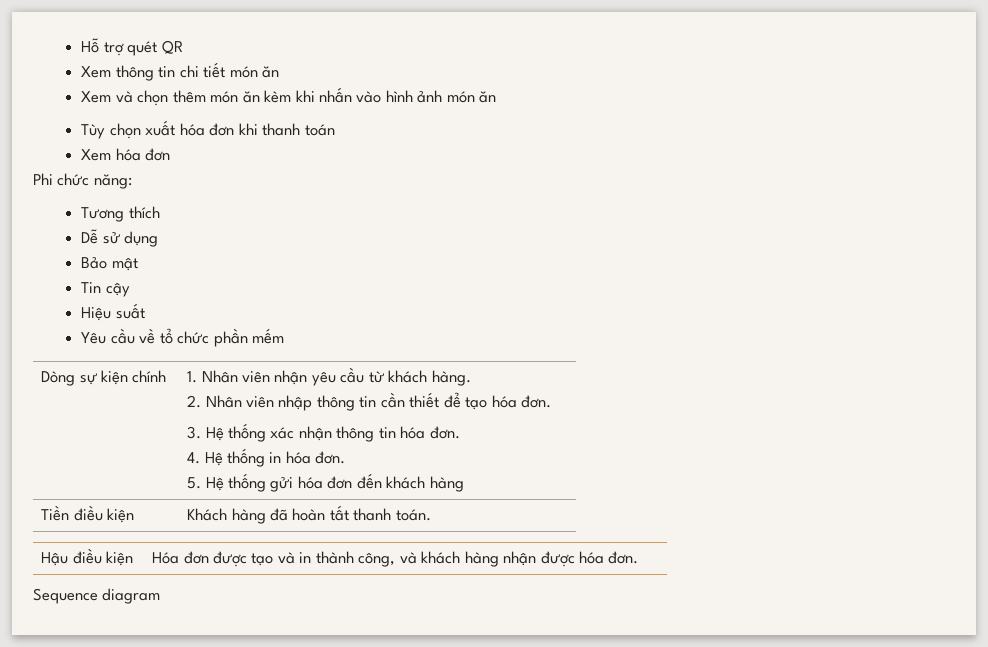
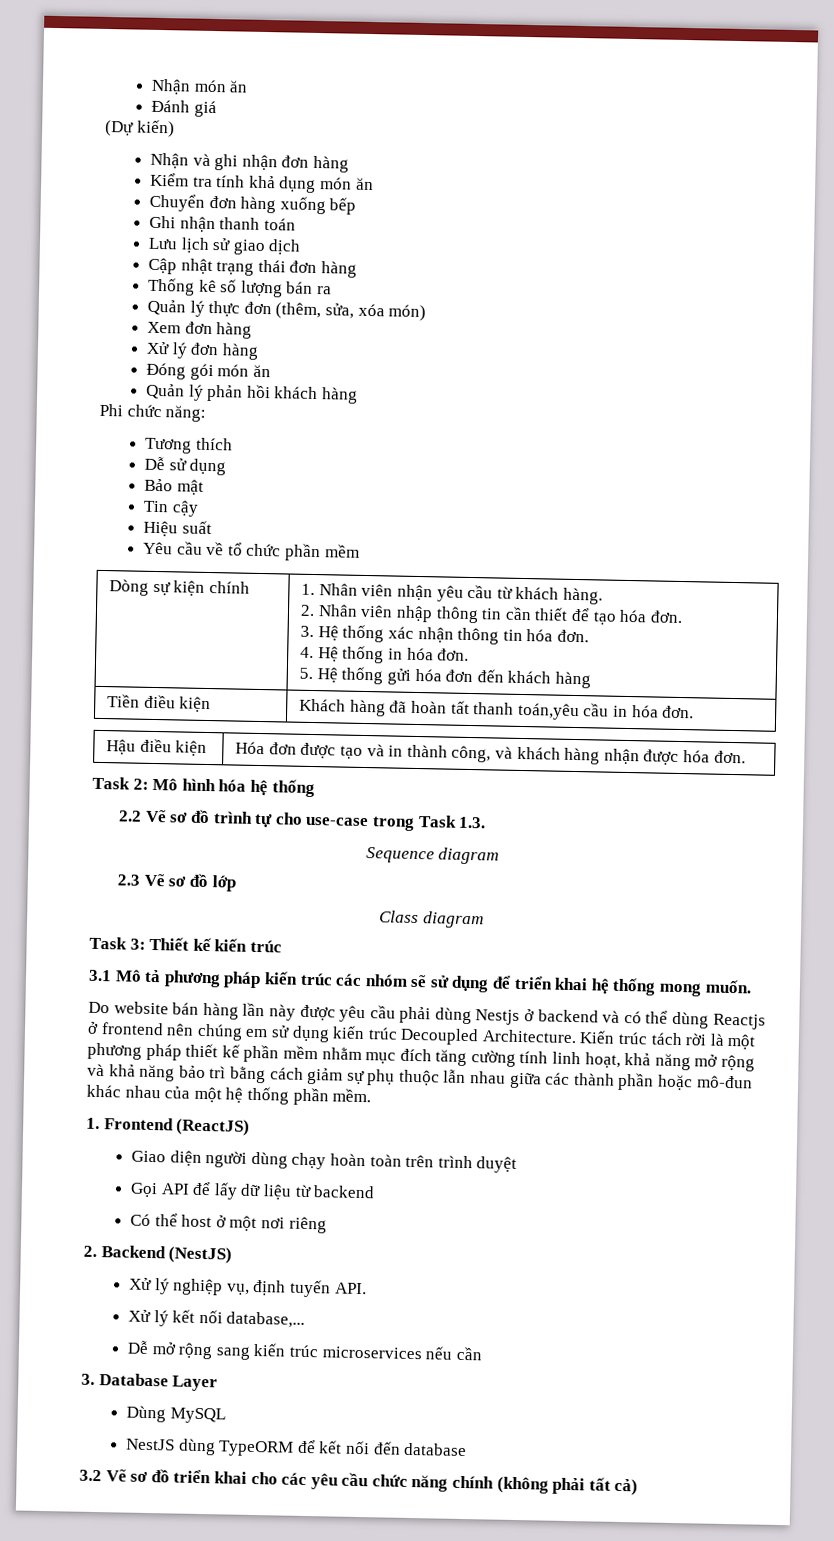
[81,38,183,56] [81,62,280,81] [81,87,497,106] [81,120,335,139] [81,148,171,161] Hỗ trợ quét QR // Xem thông tin chi tiết món ăn // Xem và chọn thêm món ăn kèm khi nhấn vào hình ảnh món ăn // Tùy chọn xuất hóa đơn khi thanh toán // Xem hóa đơn -> [150,78,249,95] [150,99,217,118] [105,119,175,138] [149,152,349,173] [149,172,374,193] [148,193,357,215] [148,215,296,233] [147,237,302,256] [147,257,357,278] [147,277,332,298] [146,299,427,322] [146,321,253,339] [145,341,259,360] [145,362,271,381] [145,383,358,404] Nhận món ăn // Đánh giá // (Dự kiến) // Nhận và ghi nhận đơn hàng // Kiểm tra tính khả dụng món ăn // Chuyển đơn hàng xuống bếp // Ghi nhận thanh toán // Lưu lịch sử giao dịch // Cập nhật trạng thái đơn hàng // Thống kê số lượng bán ra // Quản lý thực đơn (thêm, sửa, xóa món) // Xem đơn hàng // Xử lý đơn hàng // Đóng gói món ăn // Quản lý phản hồi khách hàng
[252,328,285,344] mếm -> [324,544,360,558] mềm
[395,509,431,521] toán. -> [516,702,695,721] toán,yêu cầu in hóa đơn.
[33,588,161,604] Sequence diagram -> [92,776,315,798] [118,809,487,831] [365,847,500,865] [117,873,236,892] [379,910,484,929] [89,936,282,953] [88,969,752,997] [88,1001,766,1030] [87,1021,757,1050] [87,1042,756,1072] [87,1063,753,1091] [86,1084,372,1106] [86,1117,251,1136] [130,1150,518,1173] [129,1181,376,1200] [129,1213,327,1234] [83,1245,233,1264] [128,1277,367,1298] [127,1309,306,1328] [126,1340,483,1361] [81,1373,219,1392] [125,1405,226,1424] [125,1438,468,1457] [79,1469,639,1496] Task 2: Mô hình hóa hệ thống // 2.2 Vẽ sơ đồ trình tự cho use-case trong Task 1.3. // Sequence diagram // 2.3 Vẽ sơ đồ lớp // Class diagram // Task 3: Thiết kế kiến trúc // 3.1 Mô tả phương pháp kiến trúc các nhóm sẽ sử dụng để triển khai hệ thống mong muốn. // Do website bán hàng lần này được yêu cầu phải dùng Nestjs ở backend và có thể dùng Reactjs ở frontend nên chúng em sử dụng kiến trúc Decoupled Architecture. Kiến trúc tách rời là một phương pháp thiết kế phần mềm nhằm mục đích tăng cường tính linh hoạt, khả năng mở rộng và khả năng bảo trì bằng cách giảm sự phụ thuộc lẫn nhau giữa các thành phần hoặc mô-đun khác nhau của một hệ thống phần mềm. // 1. Frontend (ReactJS) // Giao diện người dùng chạy hoàn toàn trên trình duyệt // Gọi API để lấy dữ liệu từ backend // Có thể host ở một nơi riêng // 2. Backend (NestJS) // Xử lý nghiệp vụ, định tuyến API. // Xử lý kết nối database,... // Dễ mở rộng sang kiến trúc microservices nếu cần // 3. Database Layer // Dùng MySQL // NestJS dùng TypeORM để kết nối đến database // 3.2 Vẽ sơ đồ triển khai cho các yêu cầu chức năng chính (không phải tất cả)

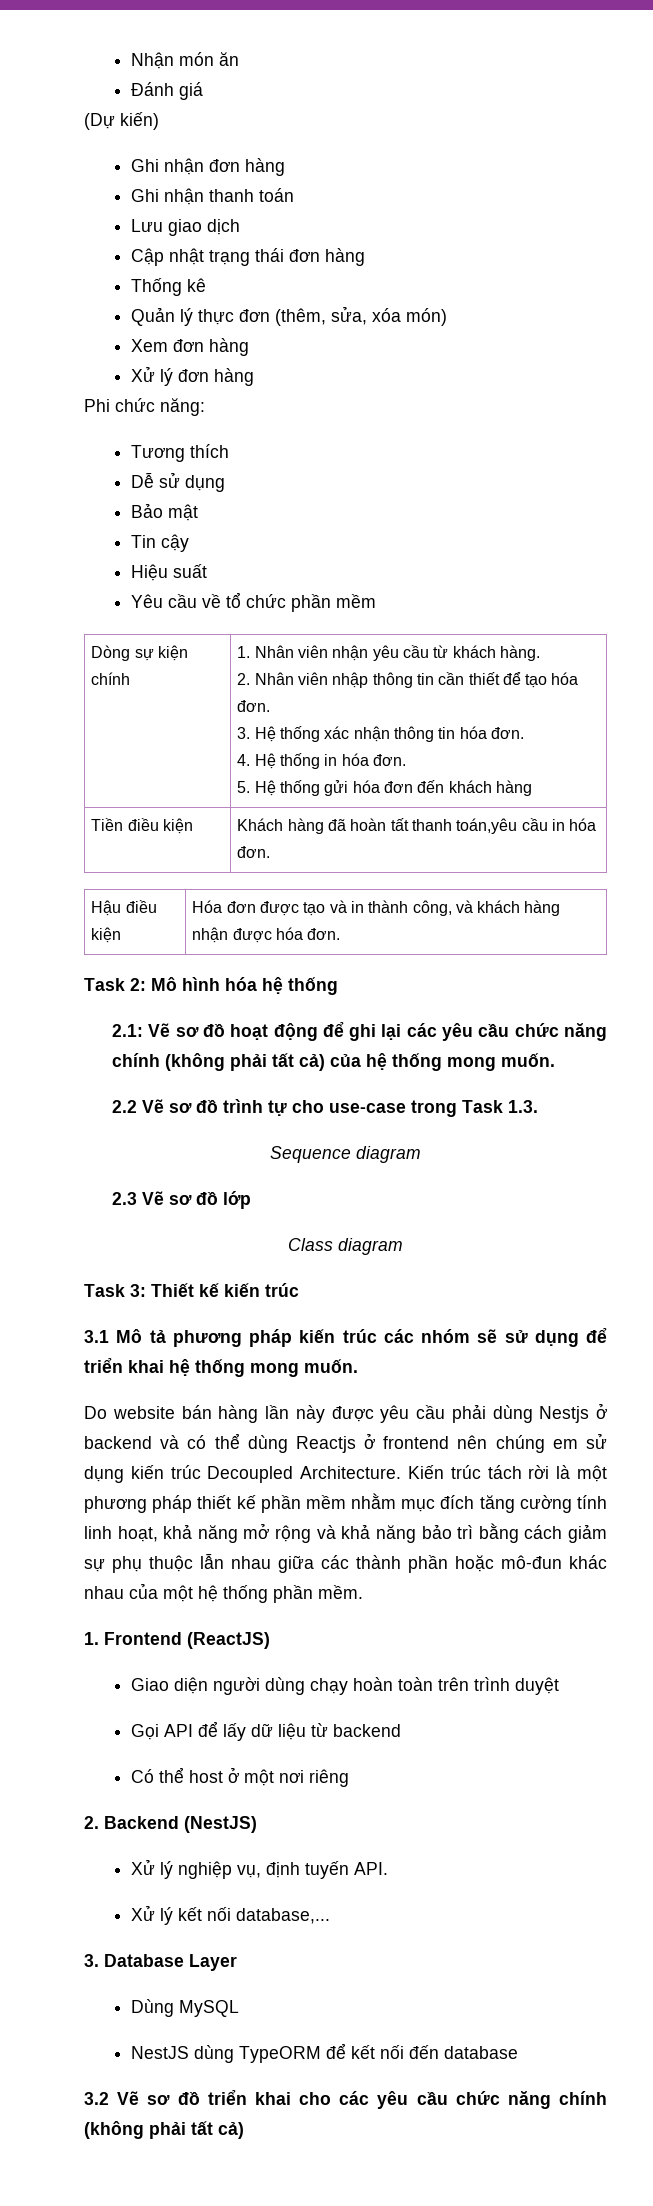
[149,152,239,171] Nhận và ghi -> [131,159,160,172] Ghi
[149,172,374,193] [148,193,357,215] // Kiểm tra tính khả dụng món ăn // Chuyển đơn hàng xuống bếp -> (286, 167) none
[180,237,232,253] lịch sử -> (164, 225) none
[220,279,332,298] số lượng bán ra -> (207, 285) none
[145,362,271,381] [145,383,358,404] // Đóng gói món ăn // Quản lý phản hồi khách hàng -> (255, 377) none
(315, 788) none -> [111,1022,608,1041] [111,1053,555,1071] // 2.1: Vẽ sơ đồ hoạt động để ghi lại các yêu cầu chức năng chính (không phải tất cả) của hệ thống mong muốn.
[126,1340,483,1361] // Dễ mở rộng sang kiến trúc microservices nếu cần -> (331, 1916) none

